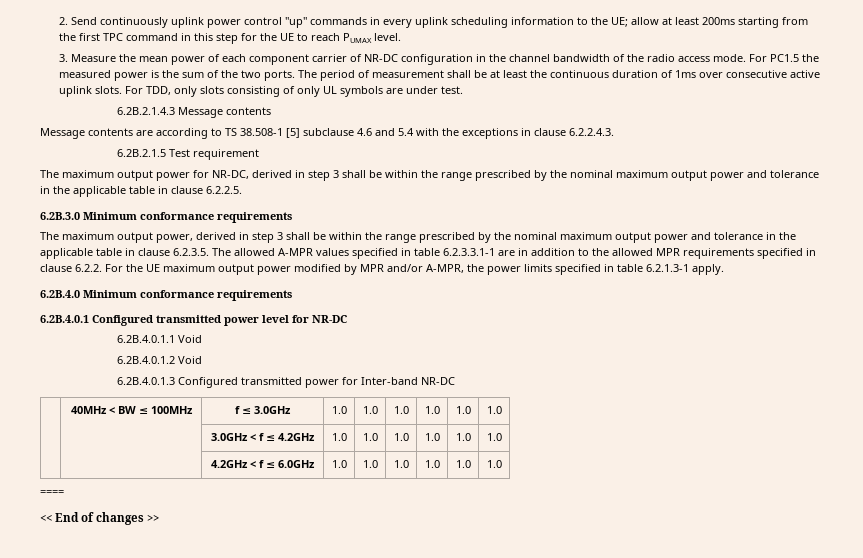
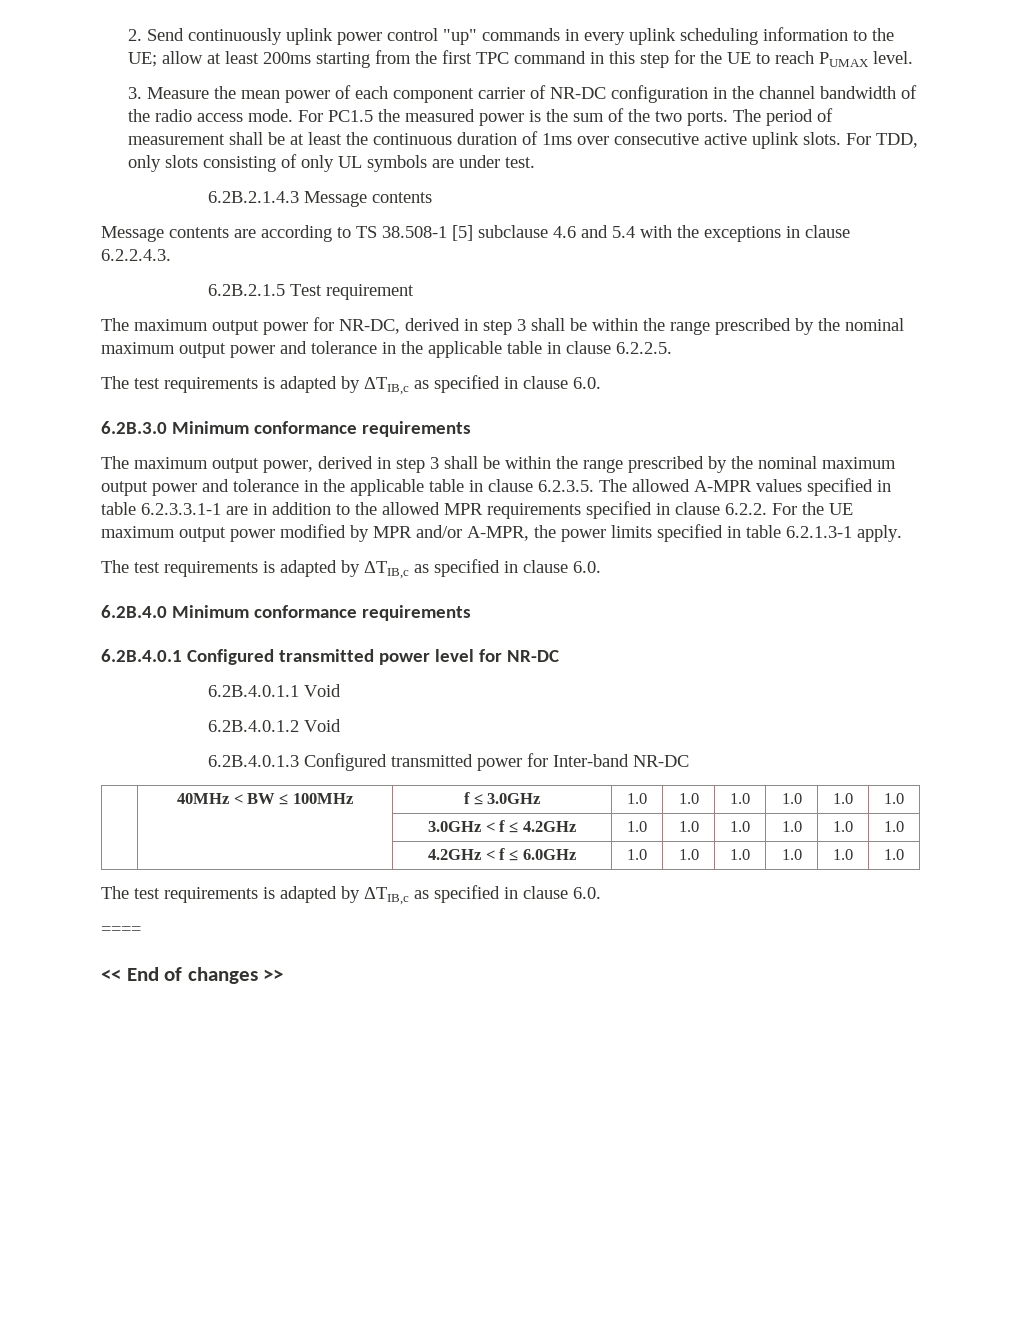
(242, 190) none -> [101,375,601,395] // The test requirements is adapted by ΔTIB,c as specified in clause 6.0.
(724, 269) none -> [101,559,601,579] // The test requirements is adapted by ΔTIB,c as specified in clause 6.0.
(502, 464) none -> [101,885,601,905] // The test requirements is adapted by ΔTIB,c as specified in clause 6.0.

